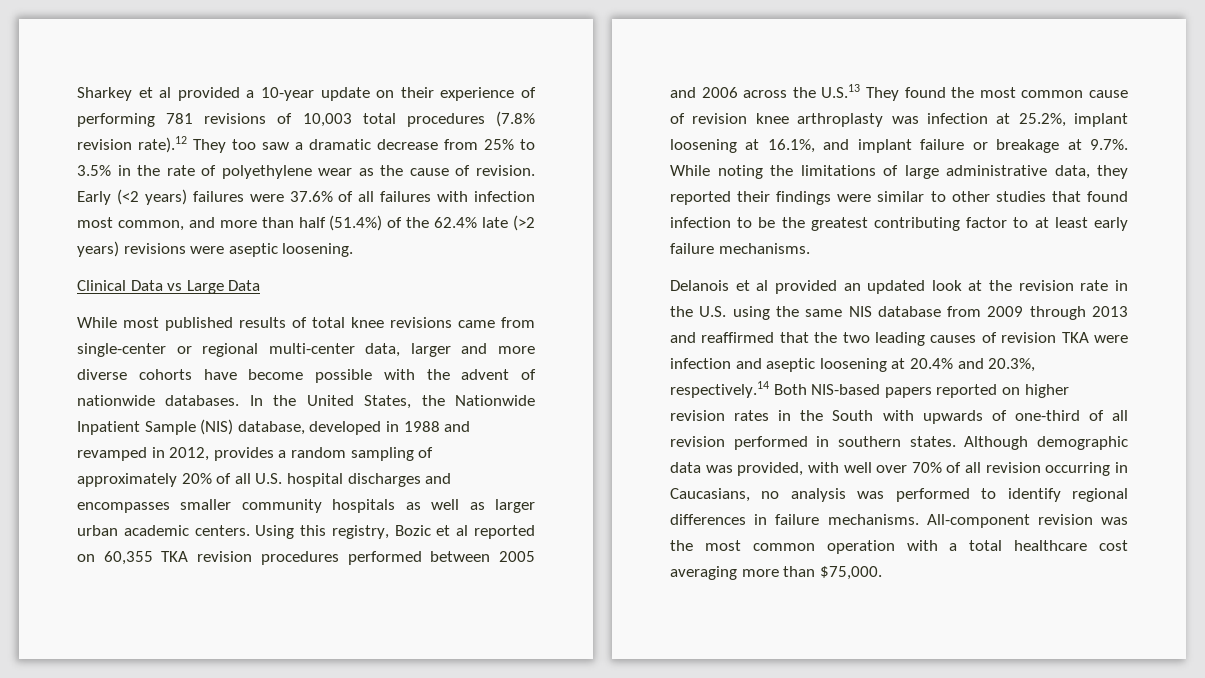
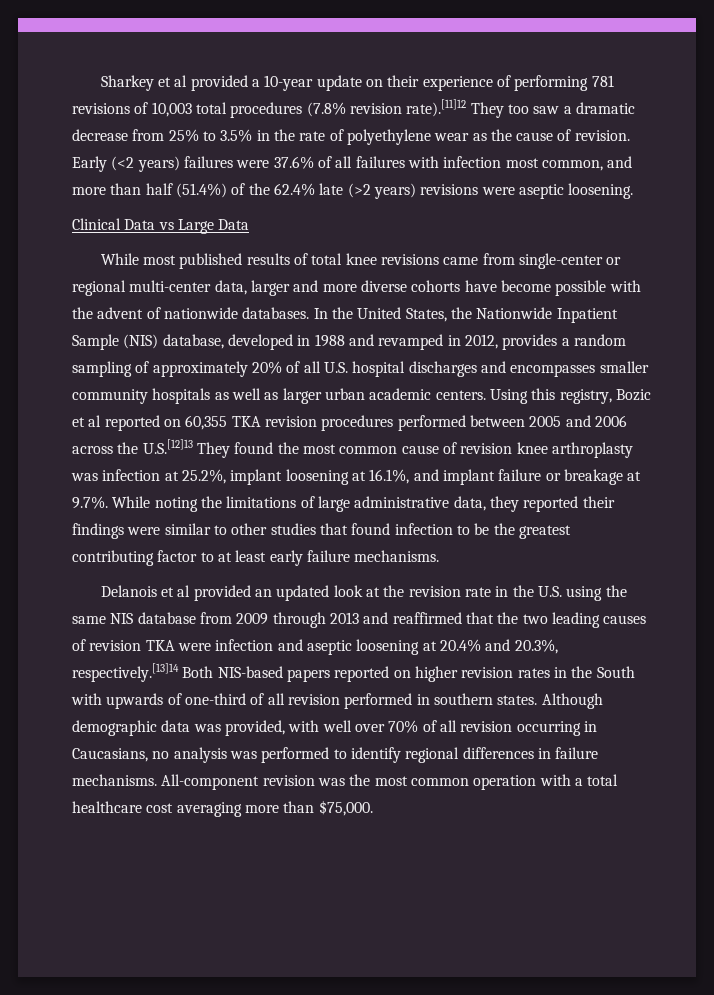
[138,136,187,153] rate).12 -> [406,99,467,117] rate).[11]12
[821,84,861,98] U.S.13 -> [142,439,193,454] U.S.[12]13
[670,381,769,398] respectively.14 -> [72,663,179,682] respectively.[13]14

